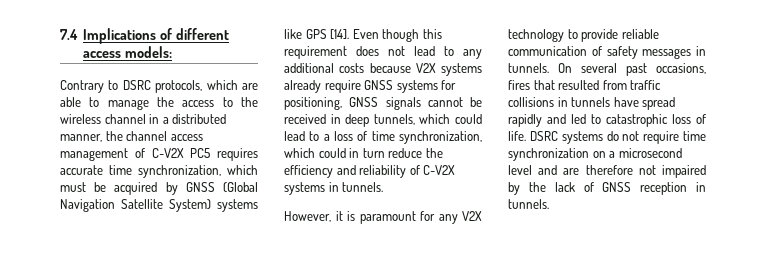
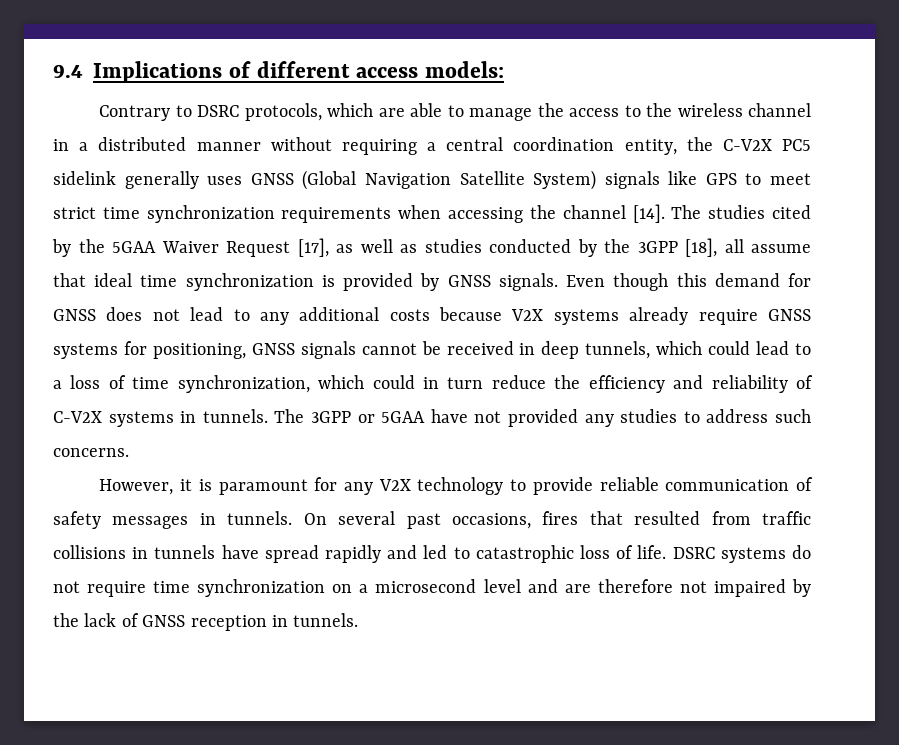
[60,29,78,40] 7.4 -> [53,64,83,78] 9.4
[60,131,203,142] [60,148,258,161] [60,165,258,178] [60,182,178,195] manner, the channel access management of C-V2X PC5 requires accurate time synchronization, which must be acquired by -> [196,137,811,155] [53,171,243,189] manner without requiring a central coordination entity, the C-V2X PC5 sidelink generally uses
[217,199,258,212] systems -> [604,171,660,189] signals
[330,29,442,42] [284,46,347,59] [14]. Even though this requirement -> [745,173,812,185] [53,204,812,223] [52,238,811,257] [53,273,812,291] [53,309,96,321] to meet strict time synchronization requirements when accessing the channel [14]. The studies cited by the 5GAA Waiver Request [17], as well as studies conducted by the 3GPP [18], all assume that ideal time synchronization is provided by GNSS signals. Even though this demand for GNSS
(384, 187) none -> [274,409,812,427] [53,448,129,457] The 3GPP or 5GAA have not provided any studies to address such concerns.

